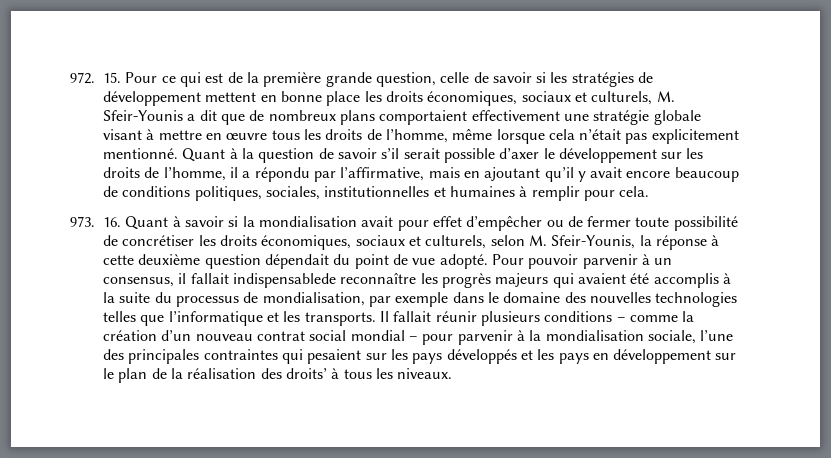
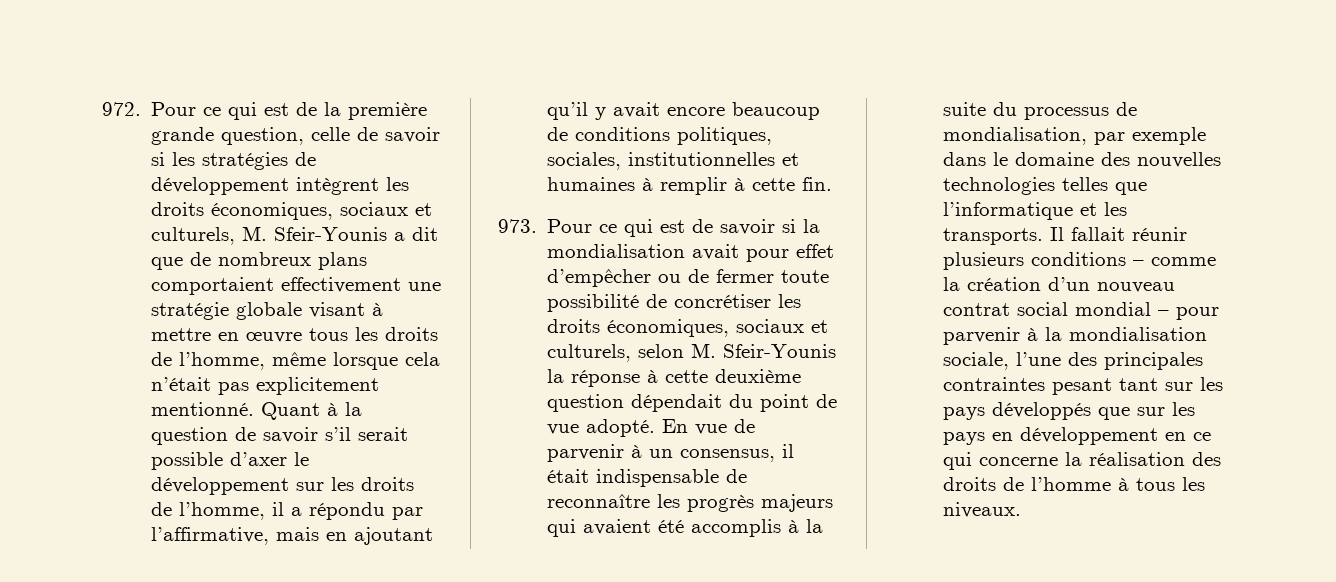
[103,72,121,83] 15. -> (141, 109) none
[205,91,361,106] mettent en bonne place -> [296,177,380,195] intègrent
[583,186,650,201] [70,216,181,230] pour cela. // 973. 16. Quant à -> [734,177,833,191] [498,219,714,237] à cette fin. // 973. Pour ce qui est de
[551,235,636,249] Sfeir-Younis, -> [723,344,837,358] Sfeir-Younis
[491,254,579,269] Pour pouvoir -> [662,419,756,435] En vue de
[190,273,336,288] fallait indispensablede -> [547,469,748,487] était indispensable de
[281,349,362,364] qui pesaient -> [1052,378,1159,395] pesant tant
[520,350,533,360] et -> [1098,407,1166,420] que sur
[715,353,737,360] [103,368,327,383] sur le plan de la réalisation des droits’ -> [1165,432,1212,441] [943,452,1222,470] [943,477,1112,491] en ce qui concerne la réalisation des droits de l’homme

